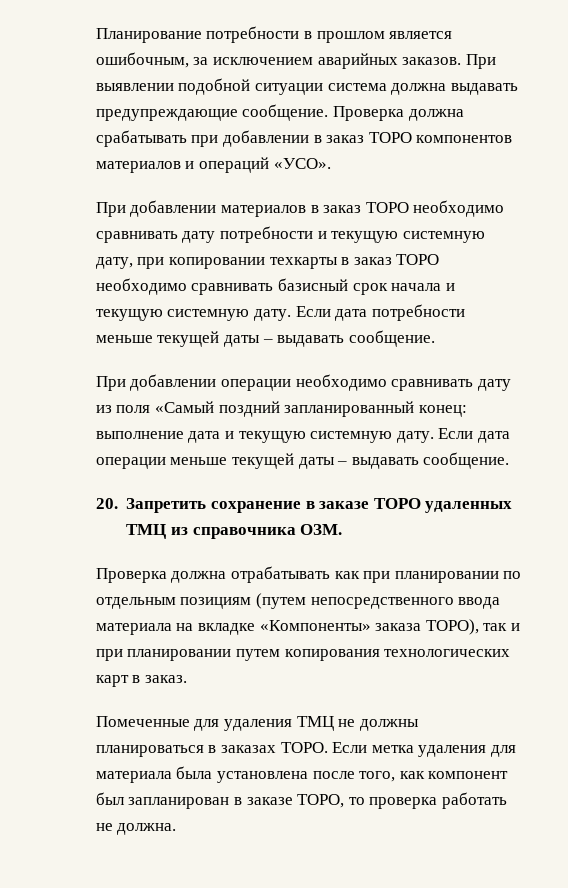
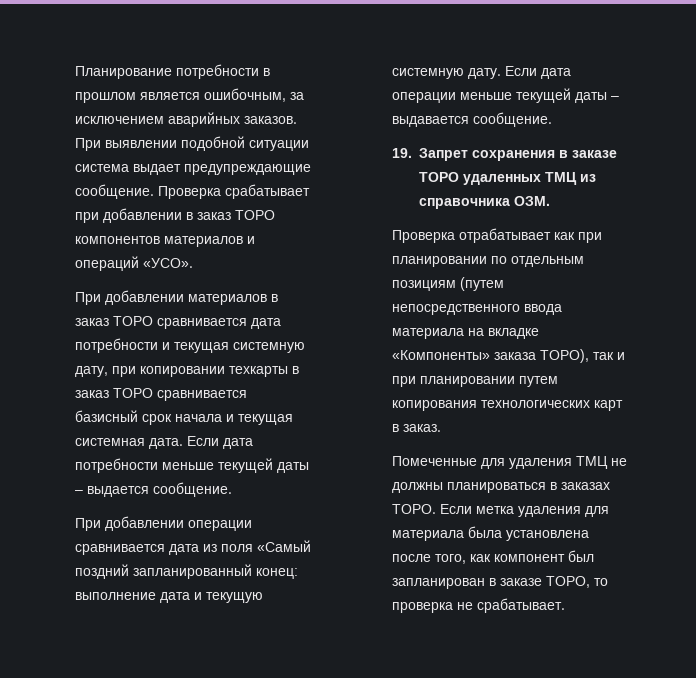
[391,83,518,95] должна выдавать -> [133,164,182,175] выдает
[408,109,464,121] [95,130,187,147] должна срабатывать -> [225,184,311,199] срабатывает
[413,200,505,217] [95,231,216,243] необходимо сравнивать дату -> [157,318,282,329] сравнивается дата
[331,231,399,243] текущую -> [174,342,230,353] текущая
[95,278,274,295] необходимо сравнивать -> [157,390,248,401] сравнивается
[95,309,292,321] текущую системную дату. -> [238,414,294,425] [75,438,184,449] текущая системная дата.
[277,335,345,347] выдавать -> [87,486,150,497] выдается
[295,374,511,391] необходимо сравнивать дату -> [75,544,200,555] сравнивается дата
[351,452,510,469] [95,498,301,513] выдавать сообщение. // 20. Запретить сохранение -> [392,112,553,127] [392,148,556,161] выдавается сообщение. // 19. Запрет сохранения
[171,566,331,583] должна отрабатывать -> [459,228,552,243] отрабатывает
[442,792,508,809] [95,823,177,835] работать не должна. -> [457,598,566,613] не срабатывает.

